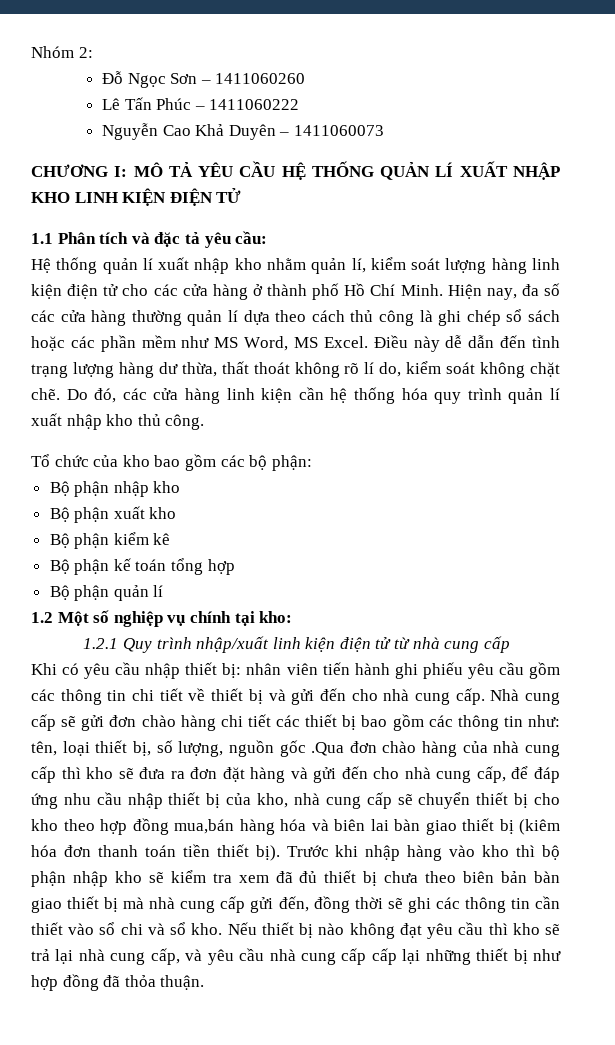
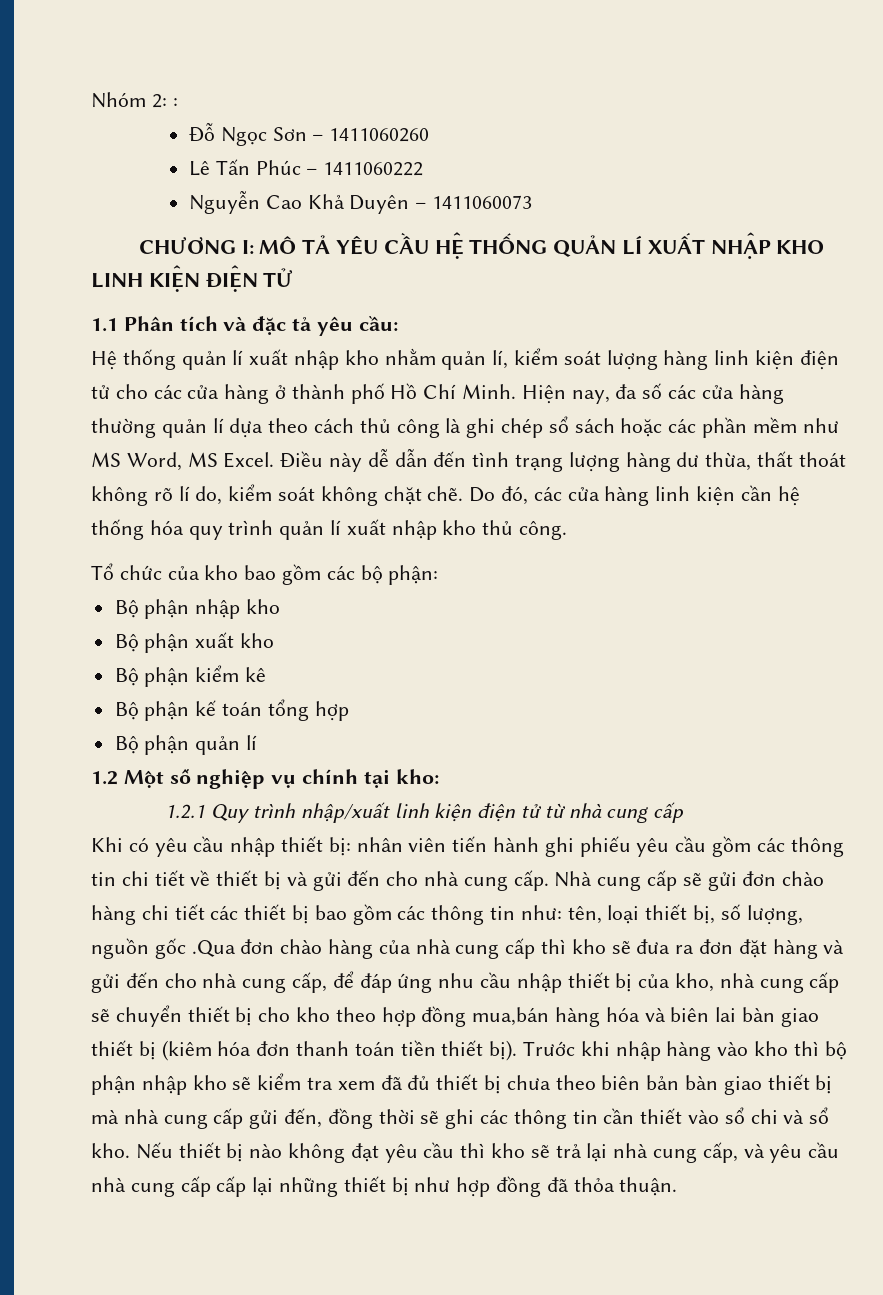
(93, 52) none -> [172,98,178,107] :

